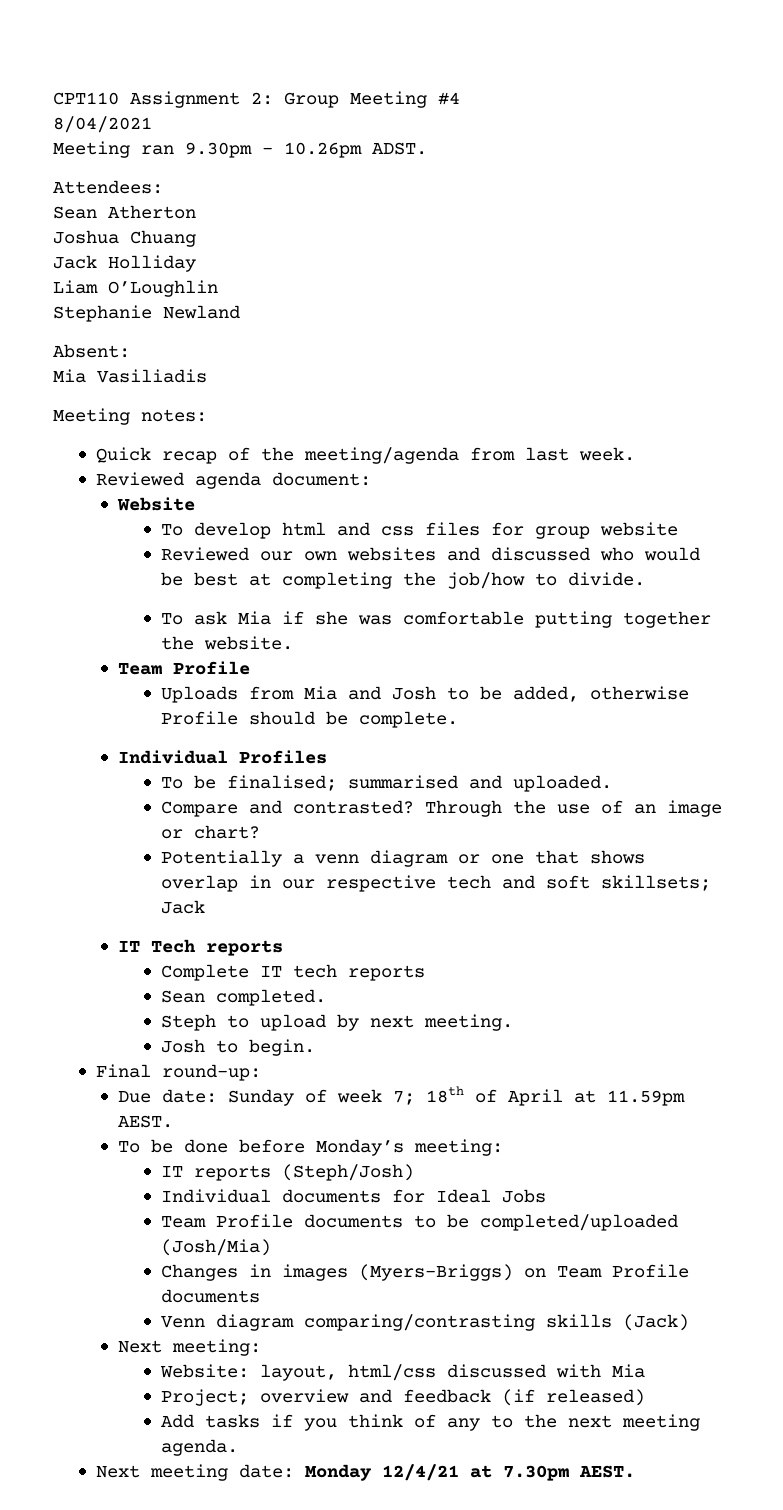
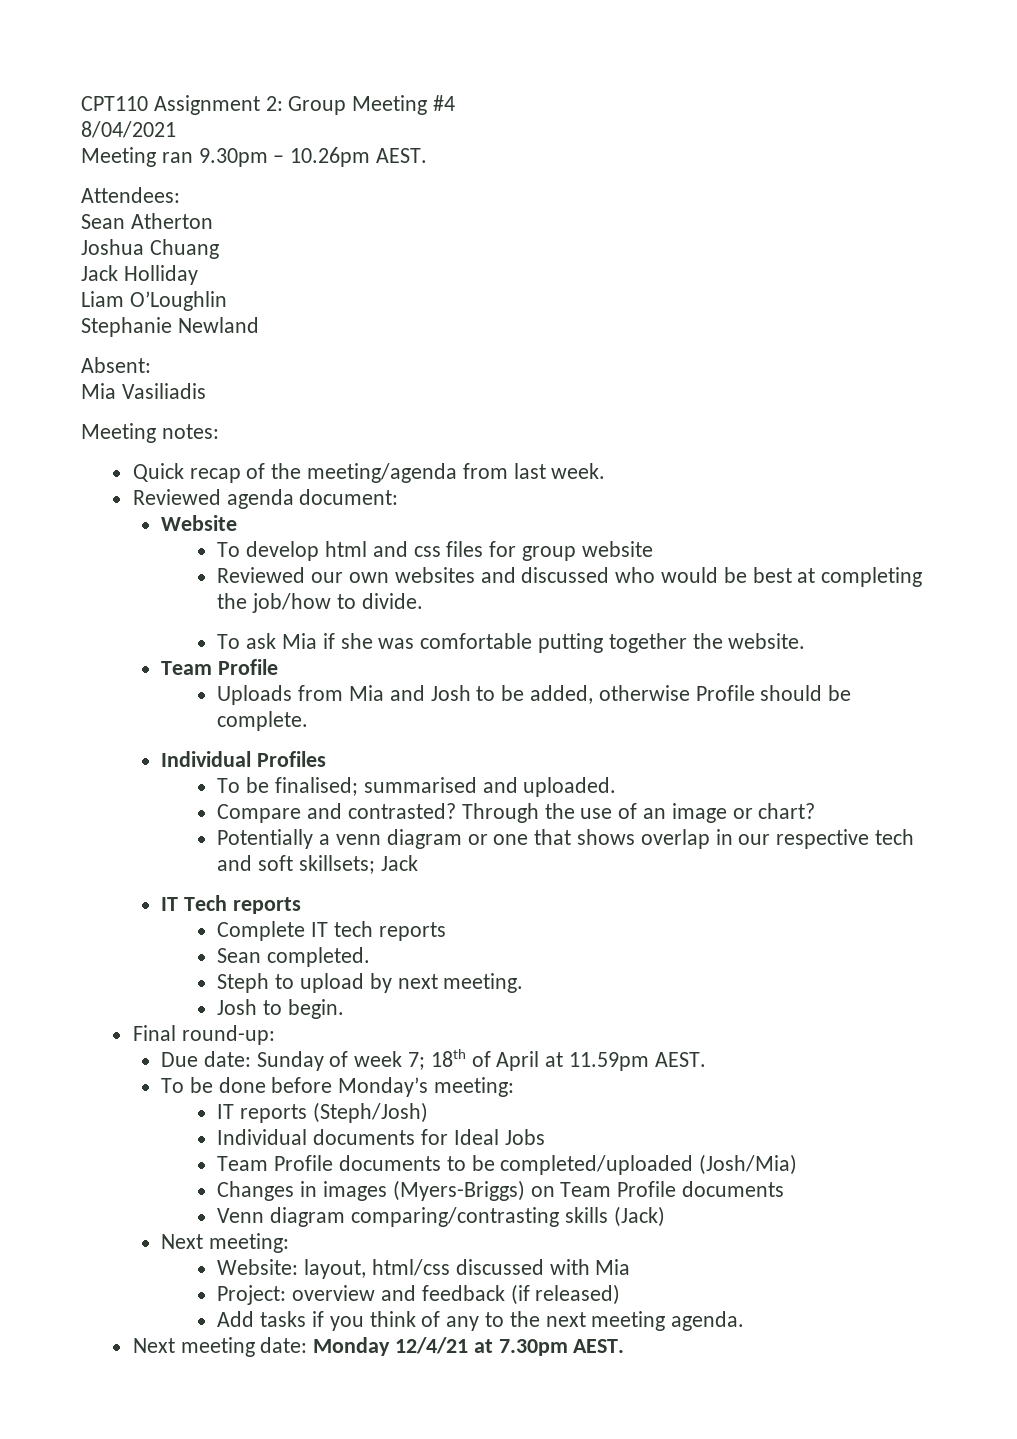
[372,142,427,155] ADST. -> [376,148,428,163] AEST.
[161,1389,250,1406] Project; -> [217,1285,287,1305] Project:

